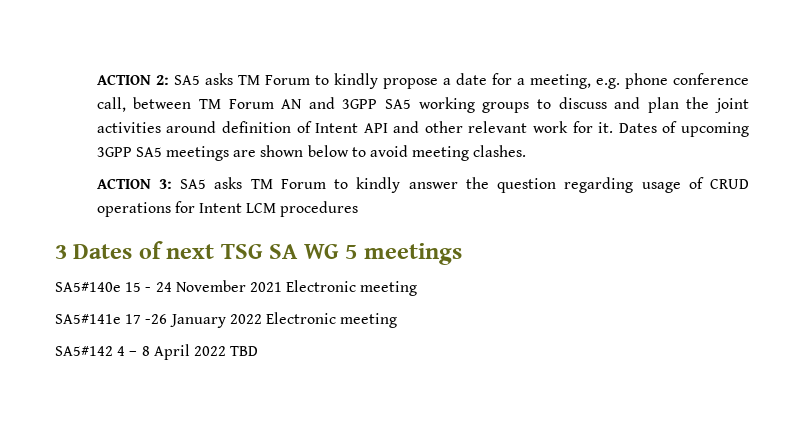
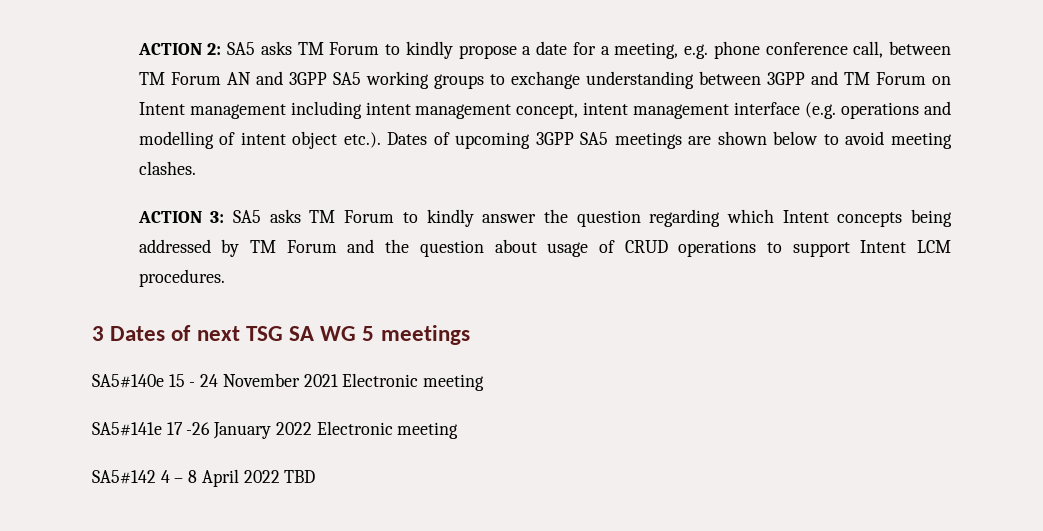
[558,97,749,113] [96,121,614,133] discuss and plan the joint activities around definition of Intent API and other relevant work for it. -> [510,71,951,89] [138,101,952,119] [138,131,381,149] exchange understanding between 3GPP and TM Forum on Intent management including intent management concept, intent management interface (e.g. operations and modelling of intent object etc.).
(634, 185) none -> [726,209,952,227] [138,239,537,257] which Intent concepts being addressed by TM Forum and the question about
[174,201,195,213] for -> [766,242,850,257] to support
[280,201,359,217] procedures -> [138,269,225,287] procedures.

